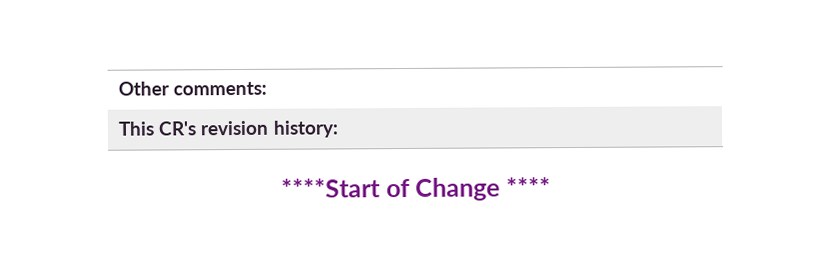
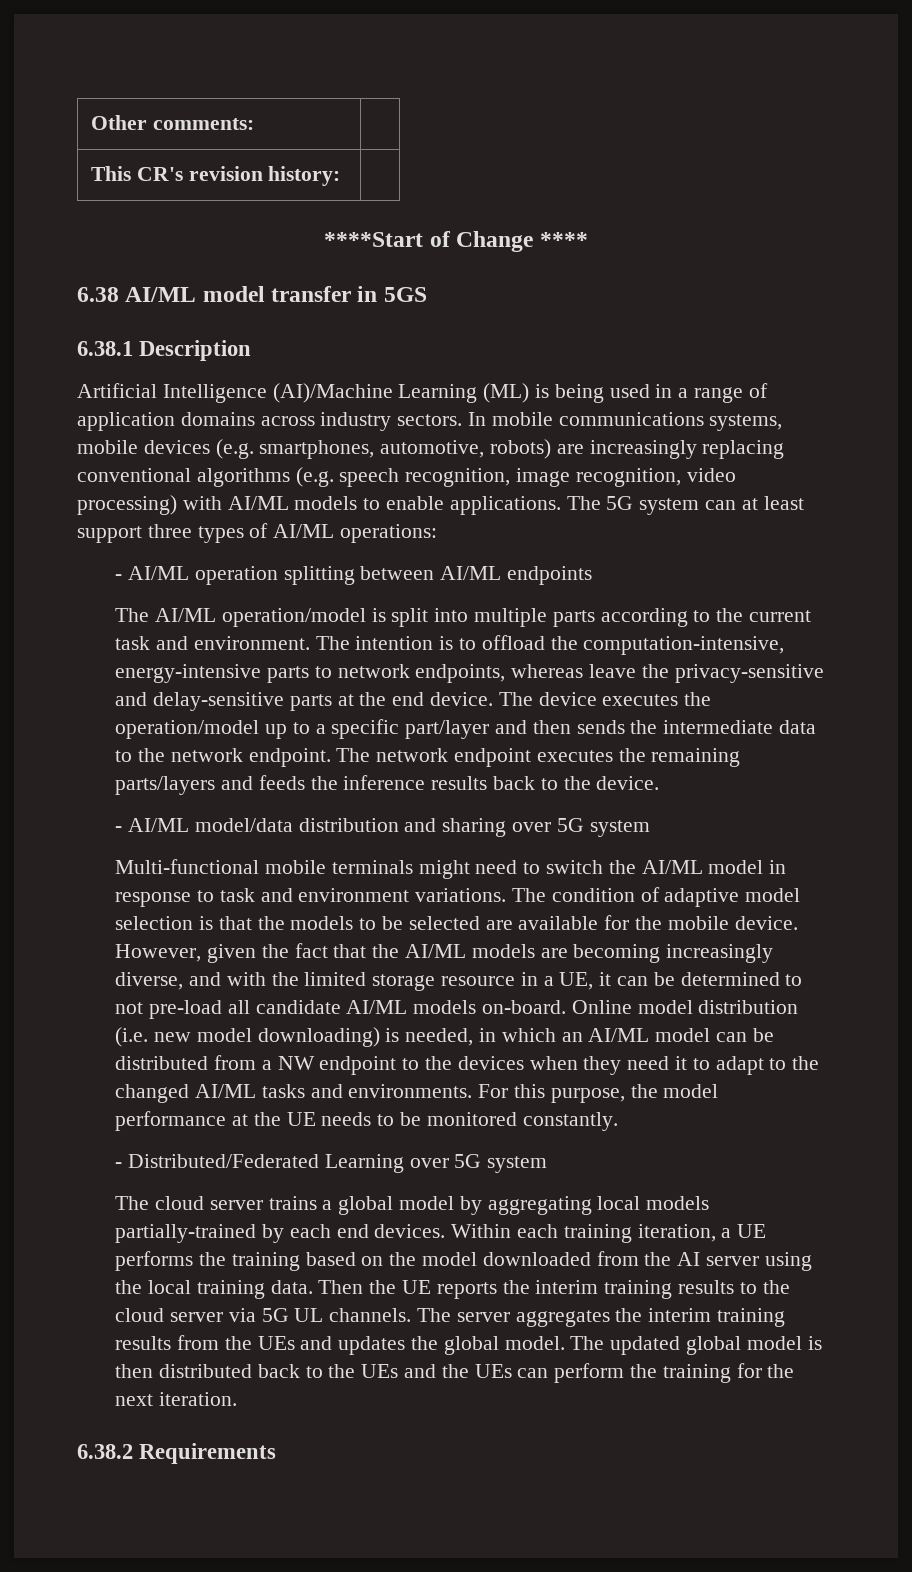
(551, 187) none -> [77,286,427,302] [77,340,252,361] [77,383,768,403] [77,412,783,431] [77,439,785,459] [77,467,736,487] [77,495,804,515] [77,523,438,543] [115,566,592,585] [115,608,811,627] [115,635,785,655] [115,664,824,683] [115,692,712,711] [115,719,816,739] [115,748,741,767] [115,775,660,795] [115,818,650,837] [115,859,787,879] [115,887,801,907] [115,915,798,930] [115,943,774,963] [115,972,803,991] [115,1000,799,1019] [115,1027,774,1047] [115,1055,820,1075] [115,1084,719,1103] [115,1111,618,1131] [115,1154,548,1173] [115,1196,710,1215] [115,1224,767,1243] [115,1251,812,1271] [115,1280,790,1299] [115,1308,785,1327] [115,1335,822,1355] [115,1363,795,1383] [115,1392,237,1406] [77,1443,277,1464] // 6.38 AI/ML model transfer in 5GS // 6.38.1 Description // Artificial Intelligence (AI)/Machine Learning (ML) is being used in a range of application domains across industry sectors. In mobile communications systems, mobile devices (e.g. smartphones, automotive, robots) are increasingly replacing conventional algorithms (e.g. speech recognition, image recognition, video processing) with AI/ML models to enable applications. The 5G system can at least support three types of AI/ML operations: // - AI/ML operation splitting between AI/ML endpoints // The AI/ML operation/model is split into multiple parts according to the current task and environment. The intention is to offload the computation-intensive, energy-intensive parts to network endpoints, whereas leave the privacy-sensitive and delay-sensitive parts at the end device. The device executes the operation/model up to a specific part/layer and then sends the intermediate data to the network endpoint. The network endpoint executes the remaining parts/layers and feeds the inference results back to the device. // - AI/ML model/data distribution and sharing over 5G system // Multi-functional mobile terminals might need to switch the AI/ML model in response to task and environment variations. The condition of adaptive model selection is that the models to be selected are available for the mobile device. However, given the fact that the AI/ML models are becoming increasingly diverse, and with the limited storage resource in a UE, it can be determined to not pre-load all candidate AI/ML models on-board. Online model distribution (i.e. new model downloading) is needed, in which an AI/ML model can be distributed from a NW endpoint to the devices when they need it to adapt to the changed AI/ML tasks and environments. For this purpose, the model performance at the UE needs to be monitored constantly. // - Distributed/Federated Learning over 5G system // The cloud server trains a global model by aggregating local models partially-trained by each end devices. Within each training iteration, a UE performs the training based on the model downloaded from the AI server using the local training data. Then the UE reports the interim training results to the cloud server via 5G UL channels. The server aggregates the interim training results from the UEs and updates the global model. The updated global model is then distributed back to the UEs and the UEs can perform the training for the next iteration. // 6.38.2 Requirements

